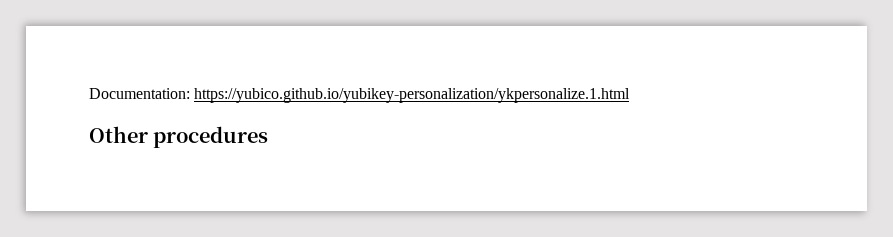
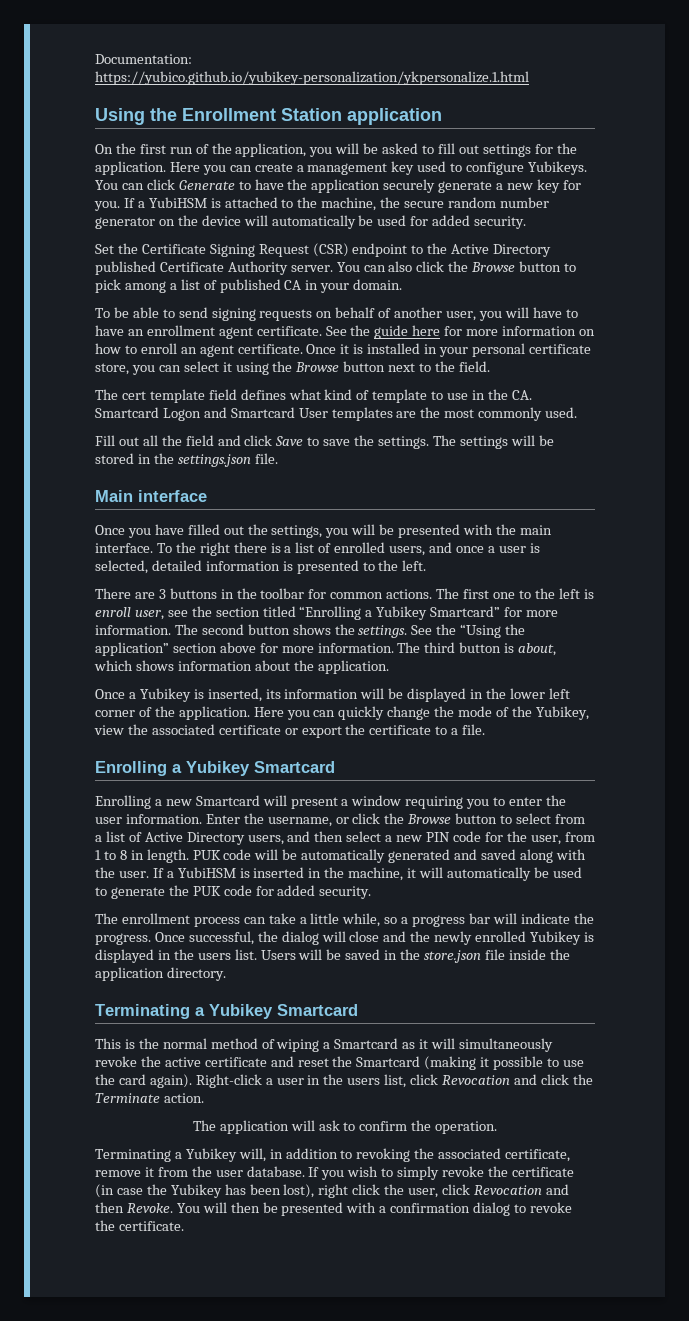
[89,126,269,148] Other procedures -> [95,108,442,125] [95,143,577,157] [95,161,588,175] [95,179,581,193] [94,197,549,211] [95,215,527,229] [95,243,552,257] [95,261,577,275] [95,279,403,293] [95,307,578,321] [95,325,595,339] [95,343,591,357] [95,361,490,375] [95,389,532,403] [95,407,578,421] [95,435,554,449] [95,453,278,467] [95,490,207,502] [95,524,552,538] [95,542,540,556] [95,560,427,574] [95,588,594,599] [95,606,559,620] [95,624,526,638] [95,642,557,656] [94,660,389,674] [95,688,570,702] [95,706,589,720] [94,724,486,738] [95,761,335,776] [95,795,566,809] [95,813,585,827] [95,831,595,845] [95,849,586,863] [95,867,582,881] [95,885,372,899] [95,913,594,927] [95,931,594,945] [95,949,570,963] [95,967,226,981] [95,1004,358,1019] [95,1038,553,1052] [95,1056,584,1070] [95,1074,593,1088] [95,1093,204,1103] [192,1120,498,1134] [95,1148,571,1162] [95,1166,574,1180] [95,1184,569,1198] [95,1202,572,1216] [95,1220,184,1231] Using the Enrollment Station application // On the first run of the application, you will be asked to fill out settings for the application. Here you can create a management key used to configure Yubikeys. You can click Generate to have the application securely generate a new key for you. If a YubiHSM is attached to the machine, the secure random number generator on the device will automatically be used for added security. // Set the Certificate Signing Request (CSR) endpoint to the Active Directory published Certificate Authority server. You can also click the Browse button to pick among a list of published CA in your domain. // To be able to send signing requests on behalf of another user, you will have to have an enrollment agent certificate. See the guide here for more information on how to enroll an agent certificate. Once it is installed in your personal certificate store, you can select it using the Browse button next to the field. // The cert template field defines what kind of template to use in the CA. Smartcard Logon and Smartcard User templates are the most commonly used. // Fill out all the field and click Save to save the settings. The settings will be stored in the settings.json file. // Main interface // Once you have filled out the settings, you will be presented with the main interface. To the right there is a list of enrolled users, and once a user is selected, detailed information is presented to the left. // There are 3 buttons in the toolbar for common actions. The first one to the left is enroll user, see the section titled “Enrolling a Yubikey Smartcard” for more information. The second button shows the settings. See the “Using the application” section above for more information. The third button is about, which shows information about the application. // Once a Yubikey is inserted, its information will be displayed in the lower left corner of the application. Here you can quickly change the mode of the Yubikey, view the associated certificate or export the certificate to a file. // Enrolling a Yubikey Smartcard // Enrolling a new Smartcard will present a window requiring you to enter the user information. Enter the username, or click the Browse button to select from a list of Active Directory users, and then select a new PIN code for the user, from 1 to 8 in length. PUK code will be automatically generated and saved along with the user. If a YubiHSM is inserted in the machine, it will automatically be used to generate the PUK code for added security. // The enrollment process can take a little while, so a progress bar will indicate the progress. Once successful, the dialog will close and the newly enrolled Yubikey is displayed in the users list. Users will be saved in the store.json file inside the application directory. // Terminating a Yubikey Smartcard // This is the normal method of wiping a Smartcard as it will simultaneously revoke the active certificate and reset the Smartcard (making it possible to use the card again). Right-click a user in the users list, click Revocation and click the Terminate action. // The application will ask to confirm the operation. // Terminating a Yubikey will, in addition to revoking the associated certificate, remove it from the user database. If you wish to simply revoke the certificate (in case the Yubikey has been lost), right click the user, click Revocation and then Revoke. You will then be presented with a confirmation dialog to revoke the certificate.

